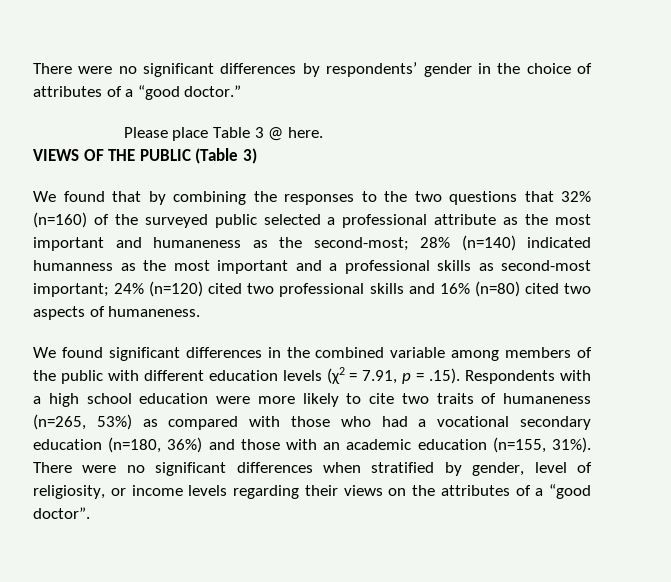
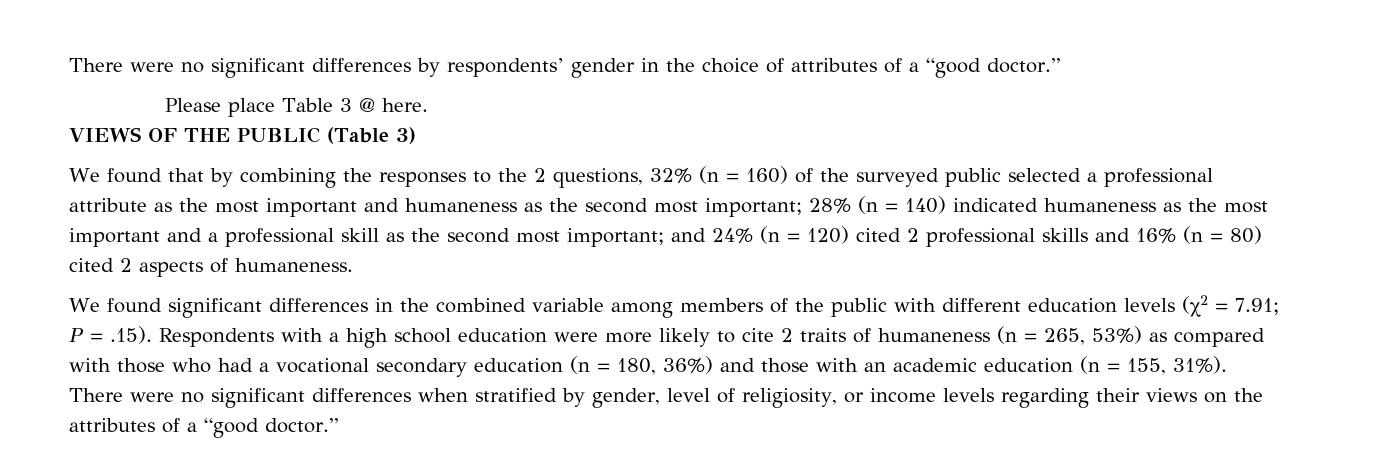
[414,191,591,205] [33,212,87,228] two questions that 32% (n=160) -> [533,166,788,188] 2 questions, 32% (n = 160)
[313,235,591,251] [33,260,113,271] second-most; 28% (n=140) indicated humanness -> [585,196,1156,217] second most important; 28% (n = 140) indicated humaneness
[437,260,591,271] [33,281,591,297] skills as second-most important; 24% (n=120) cited two professional skills and 16% (n=80) cited two -> [341,226,1262,247] [69,258,132,272] skill as the second most important; and 24% (n = 120) cited 2 professional skills and 16% (n = 80) cited 2
[362,370,412,384] 7.91, p -> [1234,298,1279,315] [69,328,84,342] 7.91; P
[401,393,429,404] two -> [781,328,793,342] 2
[33,414,86,430] (n=265, -> [997,326,1085,345] (n = 265,
[108,437,162,453] (n=180, -> [570,356,656,375] (n = 180,
[492,437,546,453] (n=155, -> [1080,356,1166,375] (n = 155,
[33,507,90,519] doctor”. -> [265,418,338,433] doctor.”

